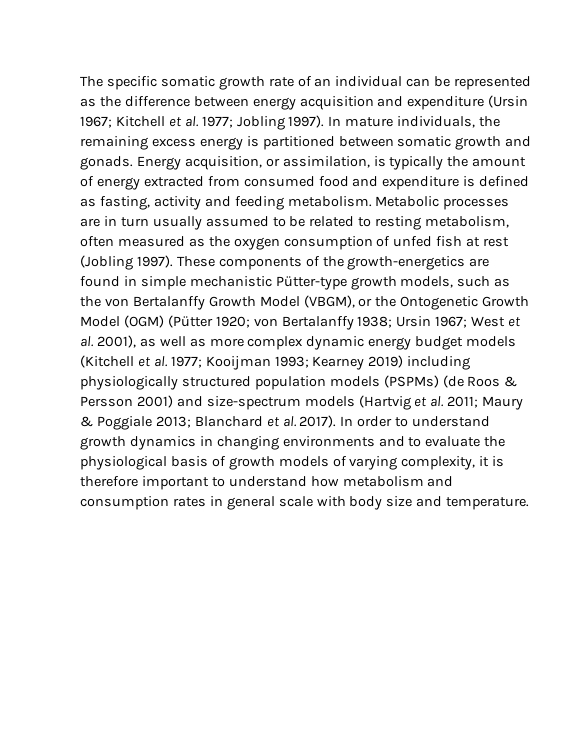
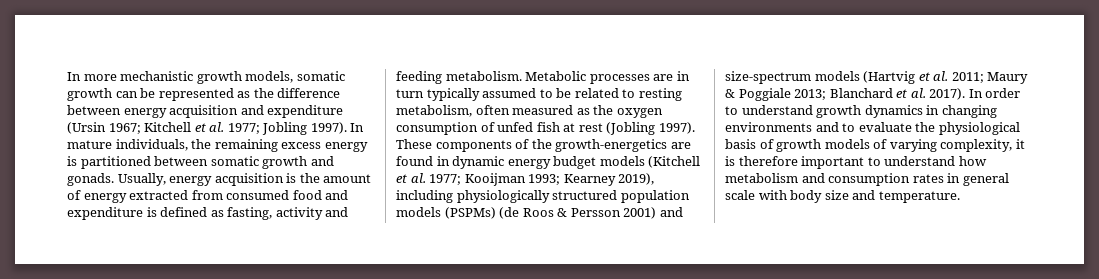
[80,76,403,90] The specific somatic growth rate of an individual -> [67,71,345,84] [67,88,112,101] In more mechanistic growth models, somatic growth
[136,156,444,170] Energy acquisition, or assimilation, is typically -> [117,173,297,186] Usually, energy acquisition is
[152,216,202,230] usually -> [426,88,480,101] typically
[140,276,511,290] [80,295,530,310] [80,315,522,330] [80,335,304,350] simple mechanistic Pütter-type growth models, such as the von Bertalanffy Growth Model (VBGM), or the Ontogenetic Growth Model (OGM) (Pütter 1920; von Bertalanffy 1938; Ursin 1967; West et al. 2001), as well as more complex -> (450, 161) none
[368,355,404,368] 2019) -> [618,173,655,185] 2019),

